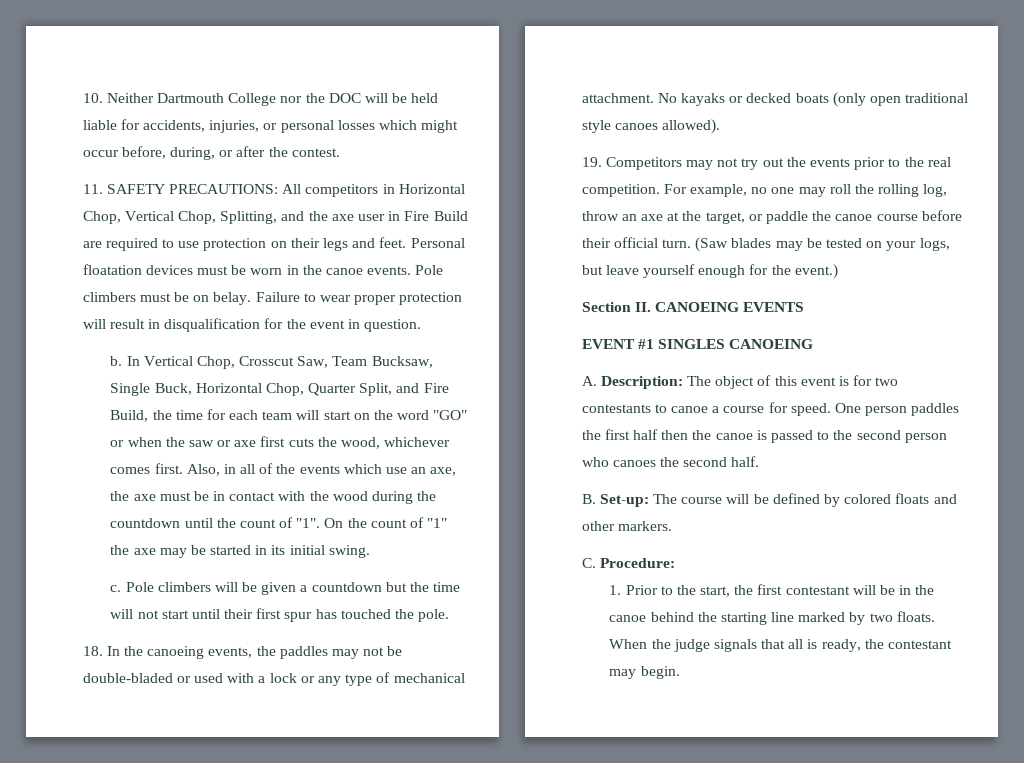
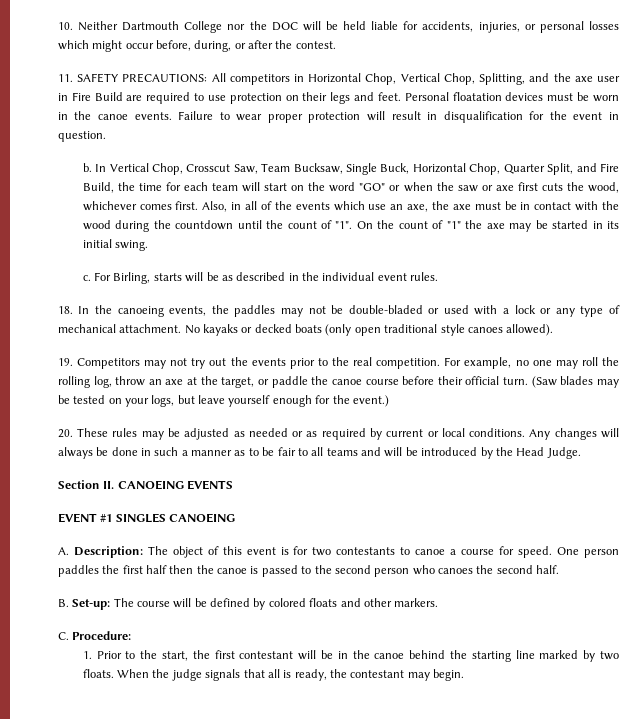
[415,265,444,275] [82,292,252,305] Pole climbers must be on belay. -> (172, 116) none
[125,582,461,595] [110,608,450,622] Pole climbers will be given a countdown but the time will not start until their first spur has touched the pole. -> [94,272,439,284] For Birling, starts will be as described in the individual event rules.
(838, 271) none -> [57,428,619,440] [57,447,581,459] // 20. These rules may be adjusted as needed or as required by current or local conditions. Any changes will always be done in such a manner as to be fair to all teams and will be introduced by the Head Judge.

